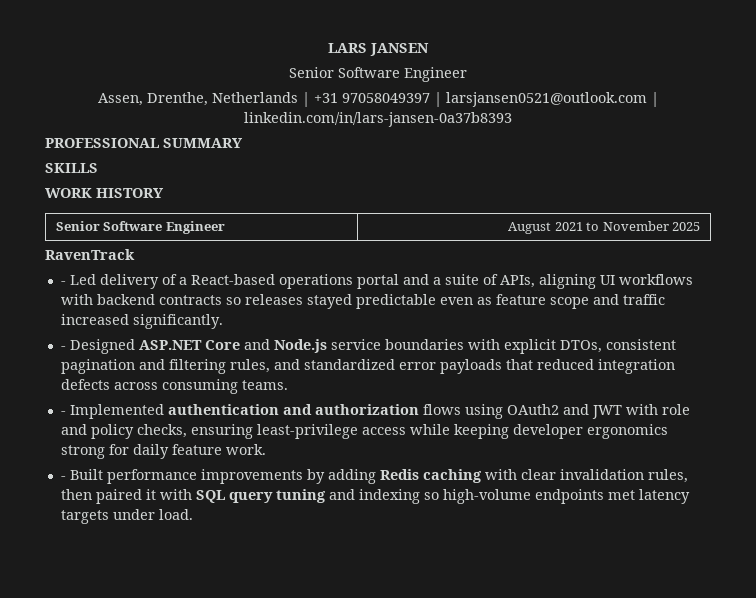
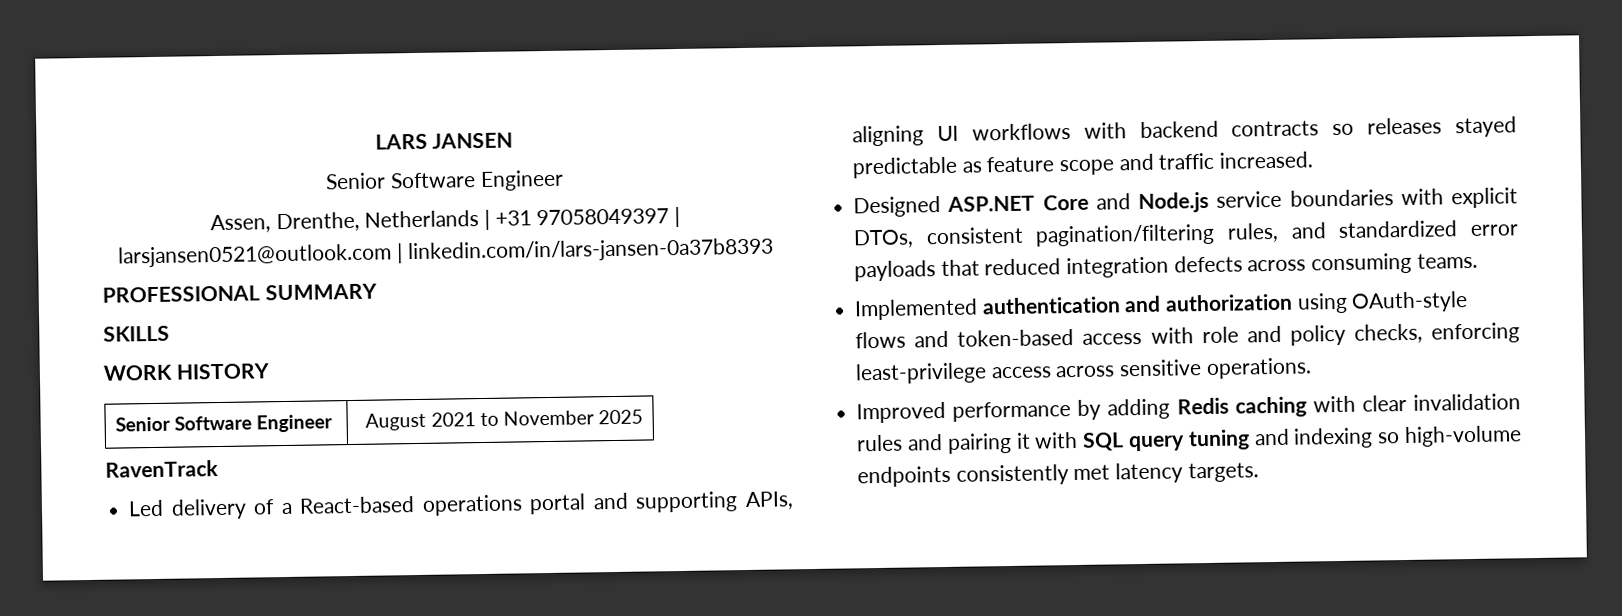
[60,281,66,285] - -> (219, 469) none
[432,274,498,285] a suite of -> [635,491,739,513] supporting
[439,297,473,305] even -> (959, 167) none
[60,314,223,329] [60,346,66,350] increased significantly. // - -> [1219,151,1314,169] increased. //
[60,359,226,374] pagination and filtering -> [1035,223,1216,247] pagination/filtering
[60,411,66,415] - -> (1478, 260) none
[422,404,622,419] flows using OAuth2 and JWT -> [1296,291,1469,314] [855,329,1143,349] using OAuth-style flows and token-based access
[190,424,253,439] ensuring -> [1431,322,1520,344] enforcing
[409,424,668,439] [60,444,266,459] [60,469,303,484] while keeping developer ergonomics strong for daily feature work. // - Built performance improvements -> [1055,357,1312,380] [856,401,1072,424] across sensitive operations. // Improved performance
[647,469,688,483] [60,489,142,504] rules, then paired -> [856,432,1012,454] rules and pairing
(604, 496) none -> [955,464,1069,486] consistently
[60,509,193,524] targets under load. -> [1187,462,1259,483] targets.

